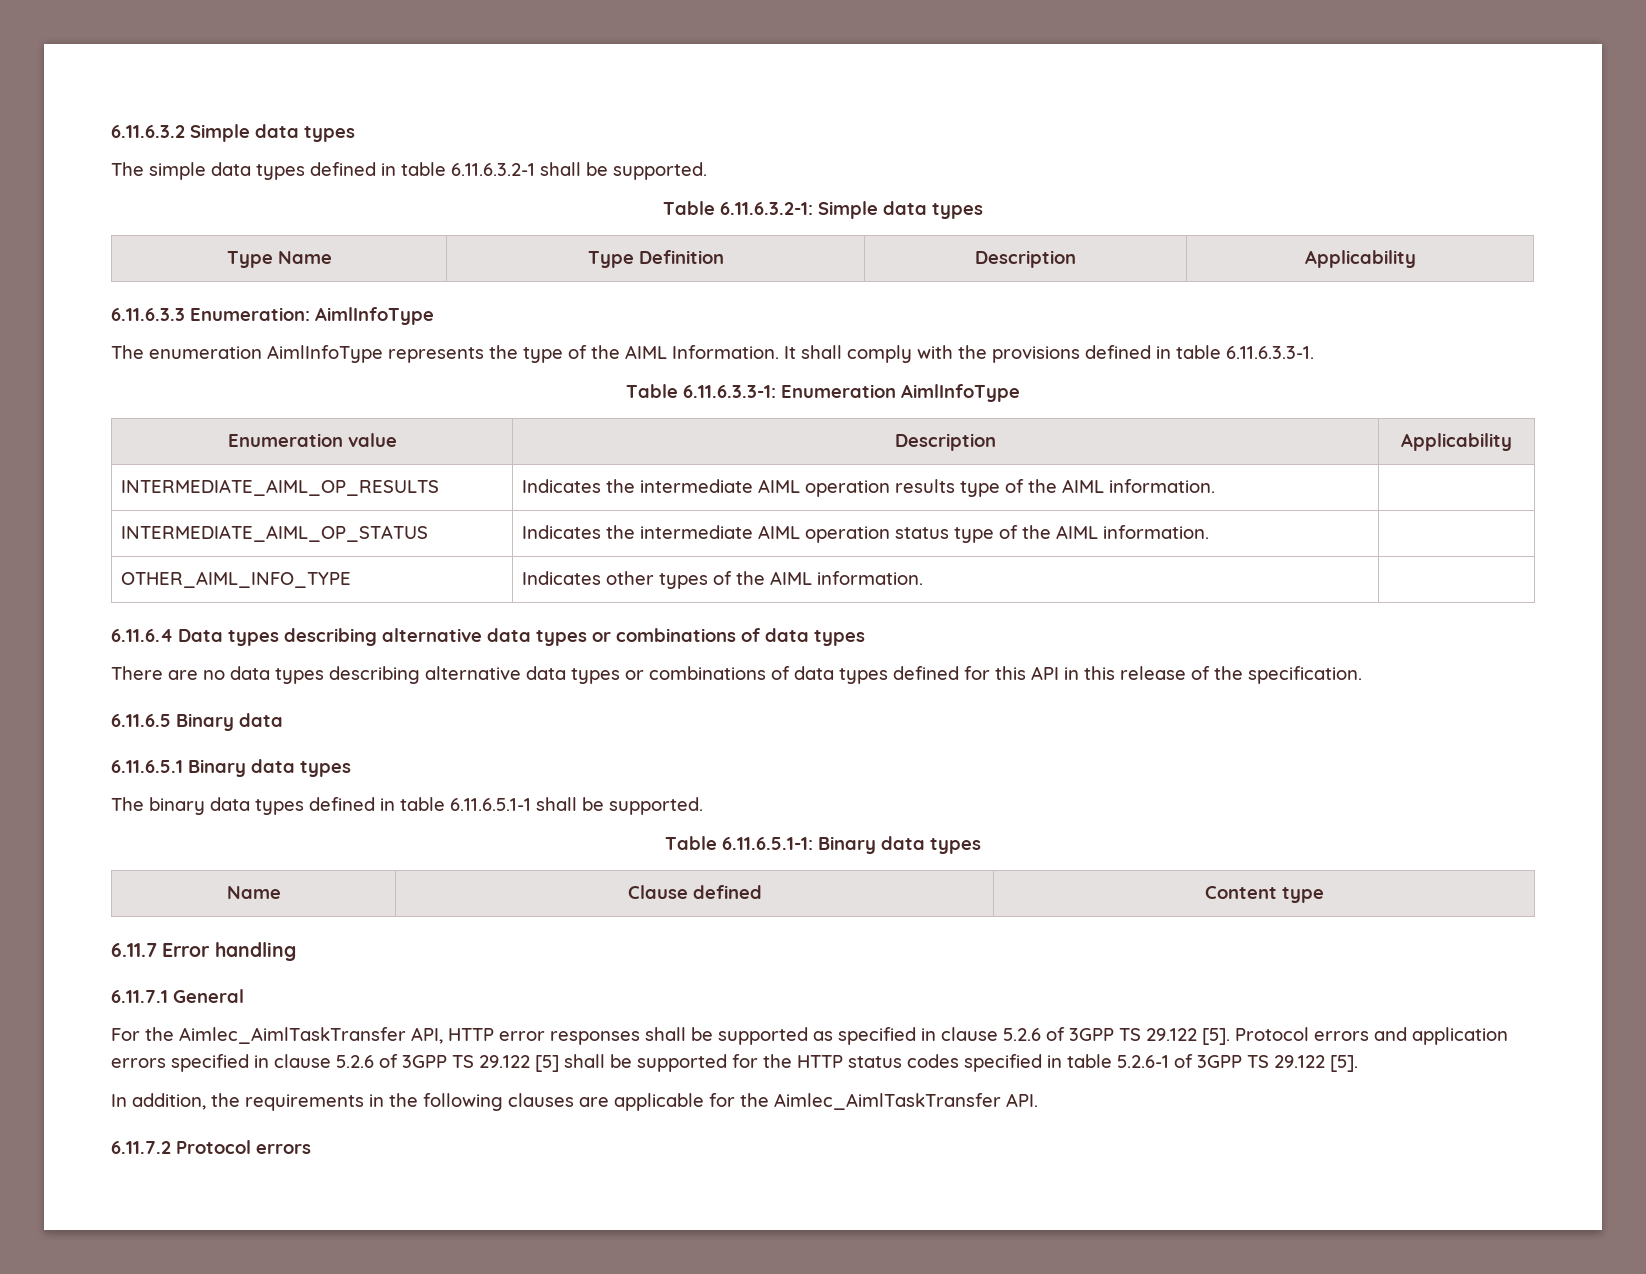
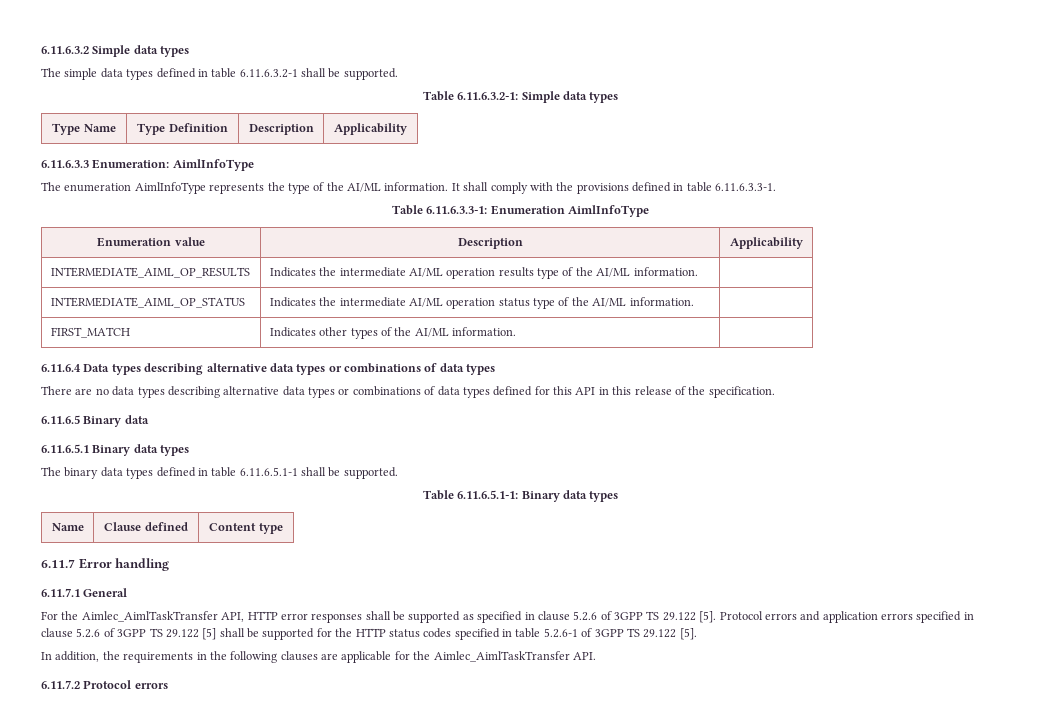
[625,345,779,359] AIML Information. -> [347,182,449,192] AI/ML information.
[757,479,800,493] AIML -> [408,268,443,277] AI/ML
[1061,479,1104,493] AIML -> [596,268,631,277] AI/ML
[757,525,800,539] AIML -> [408,298,443,307] AI/ML
[1055,525,1209,539] [120,571,351,588] AIML information. | // OTHER_AIML_INFO_TYPE -> [592,297,694,307] [50,327,130,338] AI/ML information. | // FIRST_MATCH
[769,571,812,585] AIML -> [414,328,449,337] AI/ML

